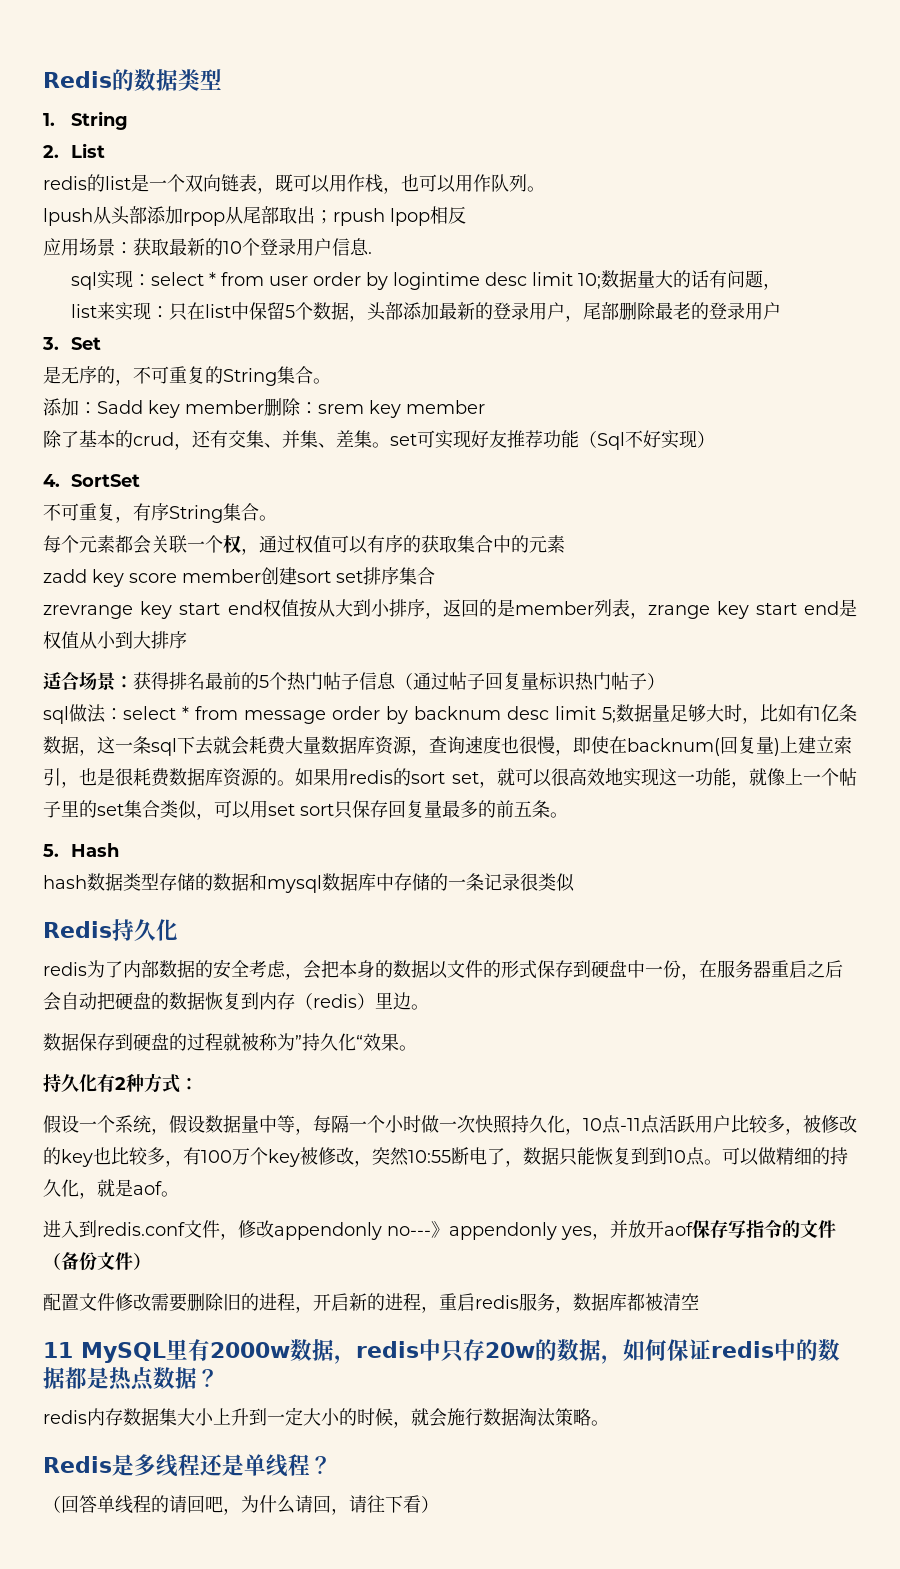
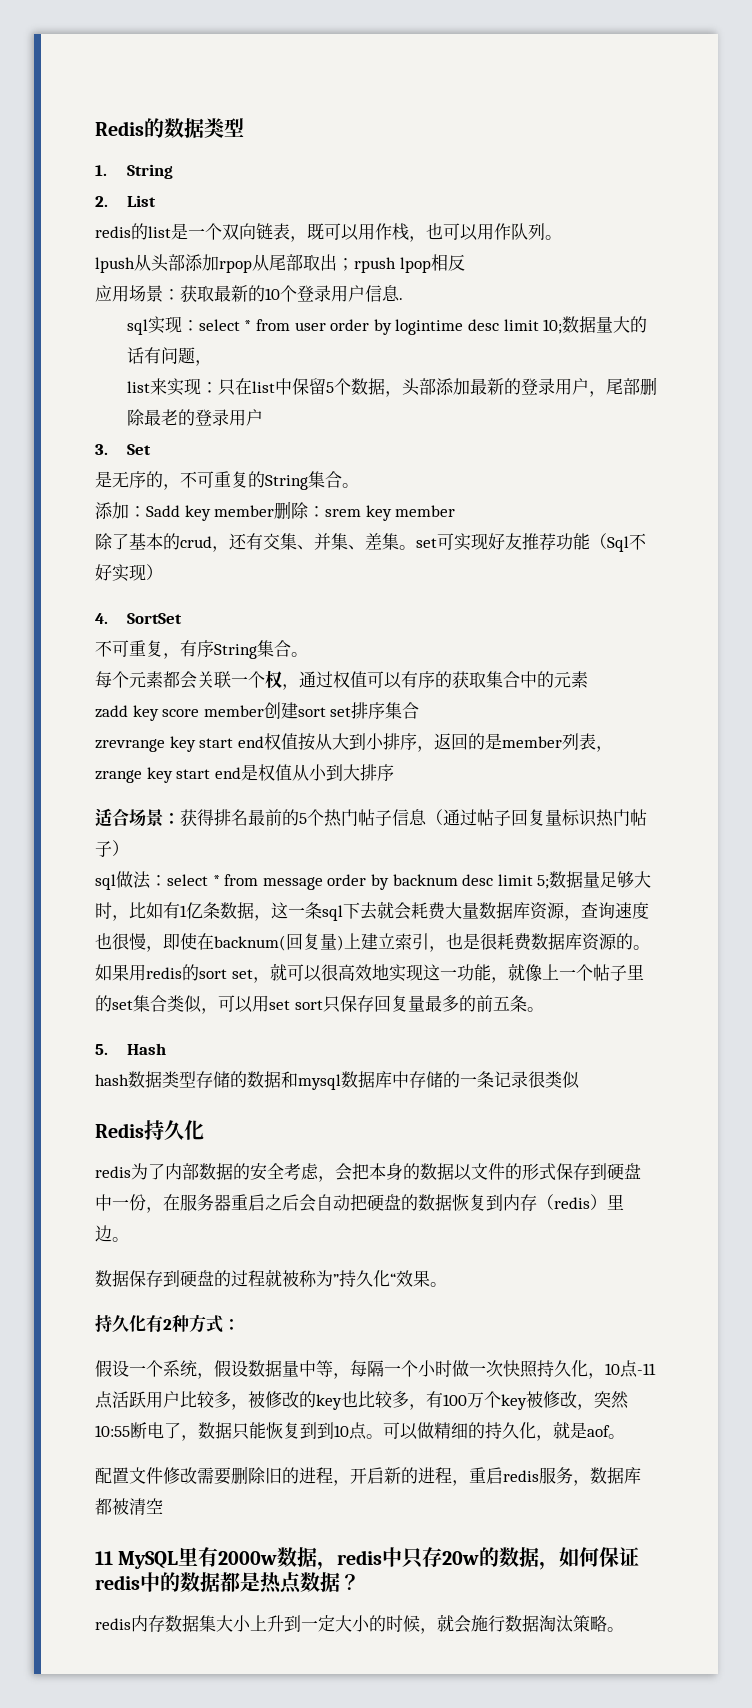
[43,1220,836,1240] [43,1252,151,1271] // 进入到redis.conf文件，修改appendonly no---》appendonly yes，并放开aof保存写指令的文件（备份文件） -> (625, 1436) none
[43,1454,332,1477] [43,1495,439,1515] // Redis是多线程还是单线程？ // （回答单线程的请回吧，为什么请回，请往下看） -> (624, 1629) none

